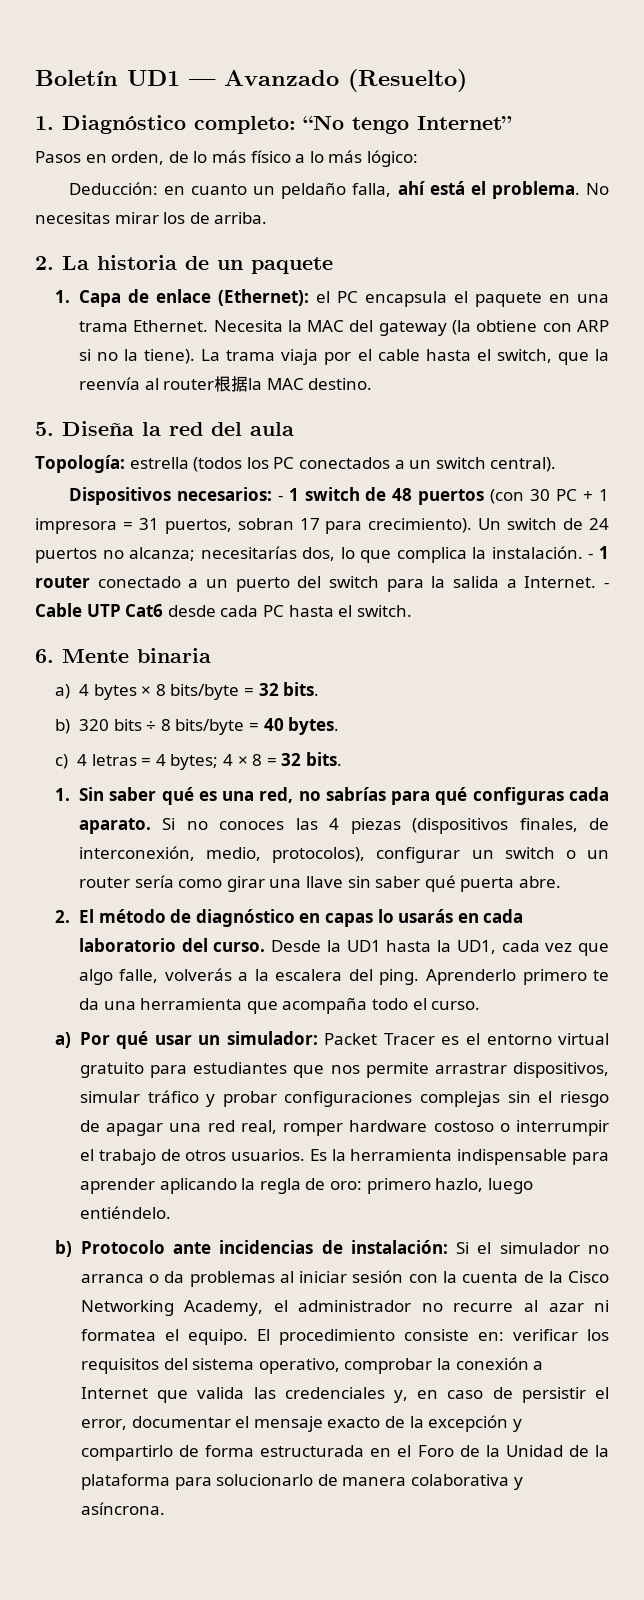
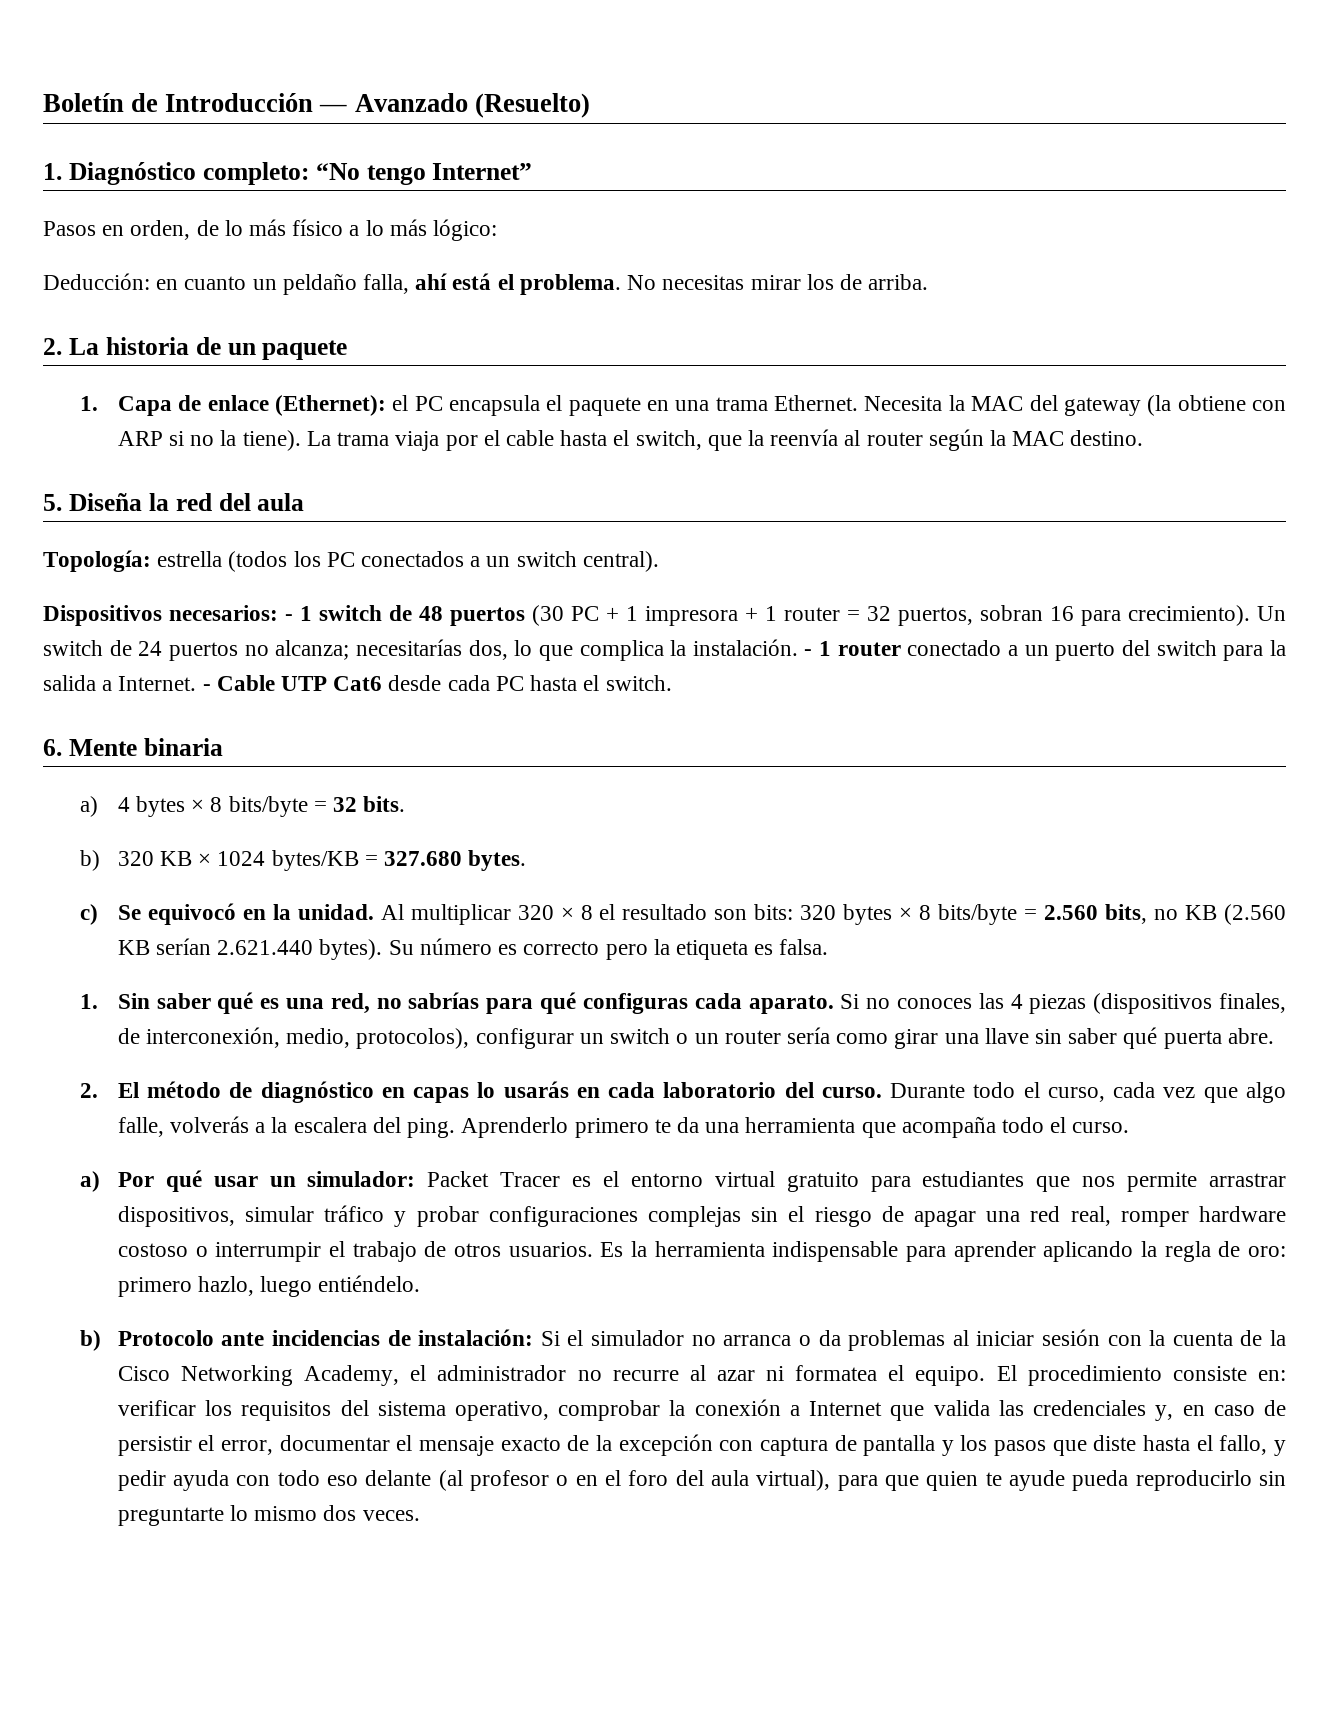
[127,70,180,86] UD1 -> [131,93,314,112] de Introducción
[214,376,249,392] 根据 -> [928,429,984,451] según
[490,489,551,504] (con 30 -> [532,605,564,626] (30
[122,518,159,530] = 31 -> [745,606,891,621] + 1 router = 32
[299,518,320,530] 17 -> [1050,606,1074,621] 16
[113,717,340,735] [55,752,342,770] bits ÷ 8 bits/byte = 40 bytes. // c) 4 letras = 4 bytes; 4 × 8 = 32 bits. -> [160,850,527,871] [80,903,1286,925] [117,938,829,960] KB × 1024 bytes/KB = 327.680 bytes. // c) Se equivocó en la unidad. Al multiplicar 320 × 8 el resultado son bits: 320 bytes × 8 bits/byte = 2.560 bits, no KB (2.560 KB serían 2.621.440 bytes). Su número es correcto pero la etiqueta es falsa.
[271,940,496,954] Desde la UD1 hasta la UD1, -> [890,1082,1105,1102] Durante todo el curso,
[512,1419,522,1432] [80,1445,609,1461] [80,1474,523,1490] [80,1502,165,1515] y compartirlo de forma estructurada en el Foro de la Unidad de la plataforma para solucionarlo de manera colaborativa y asíncrona. -> [719,1435,1286,1456] [117,1470,1286,1491] [117,1505,420,1526] con captura de pantalla y los pasos que diste hasta el fallo, y pedir ayuda con todo eso delante (al profesor o en el foro del aula virtual), para que quien te ayude pueda reproducirlo sin preguntarte lo mismo dos veces.

